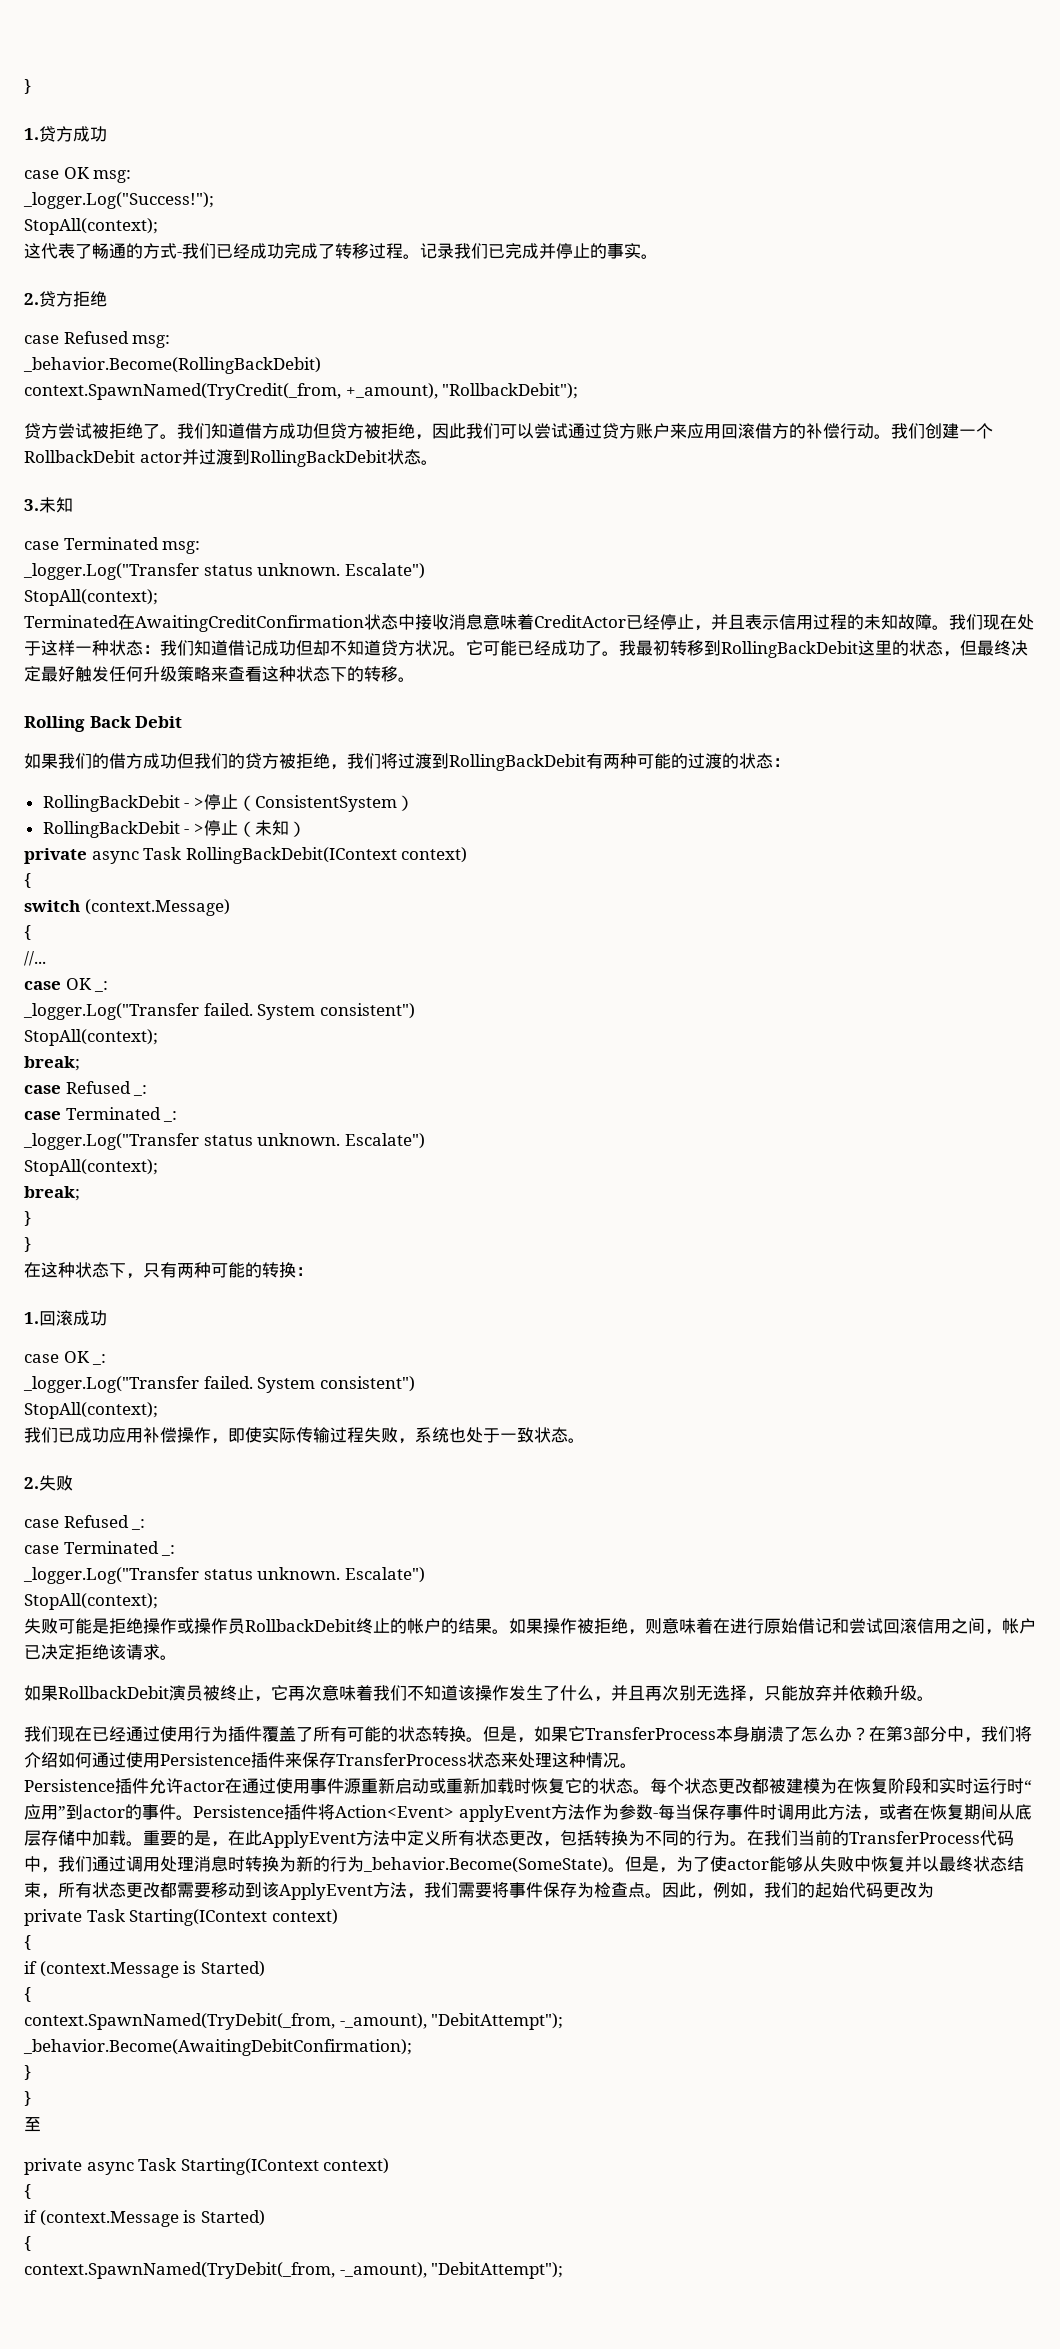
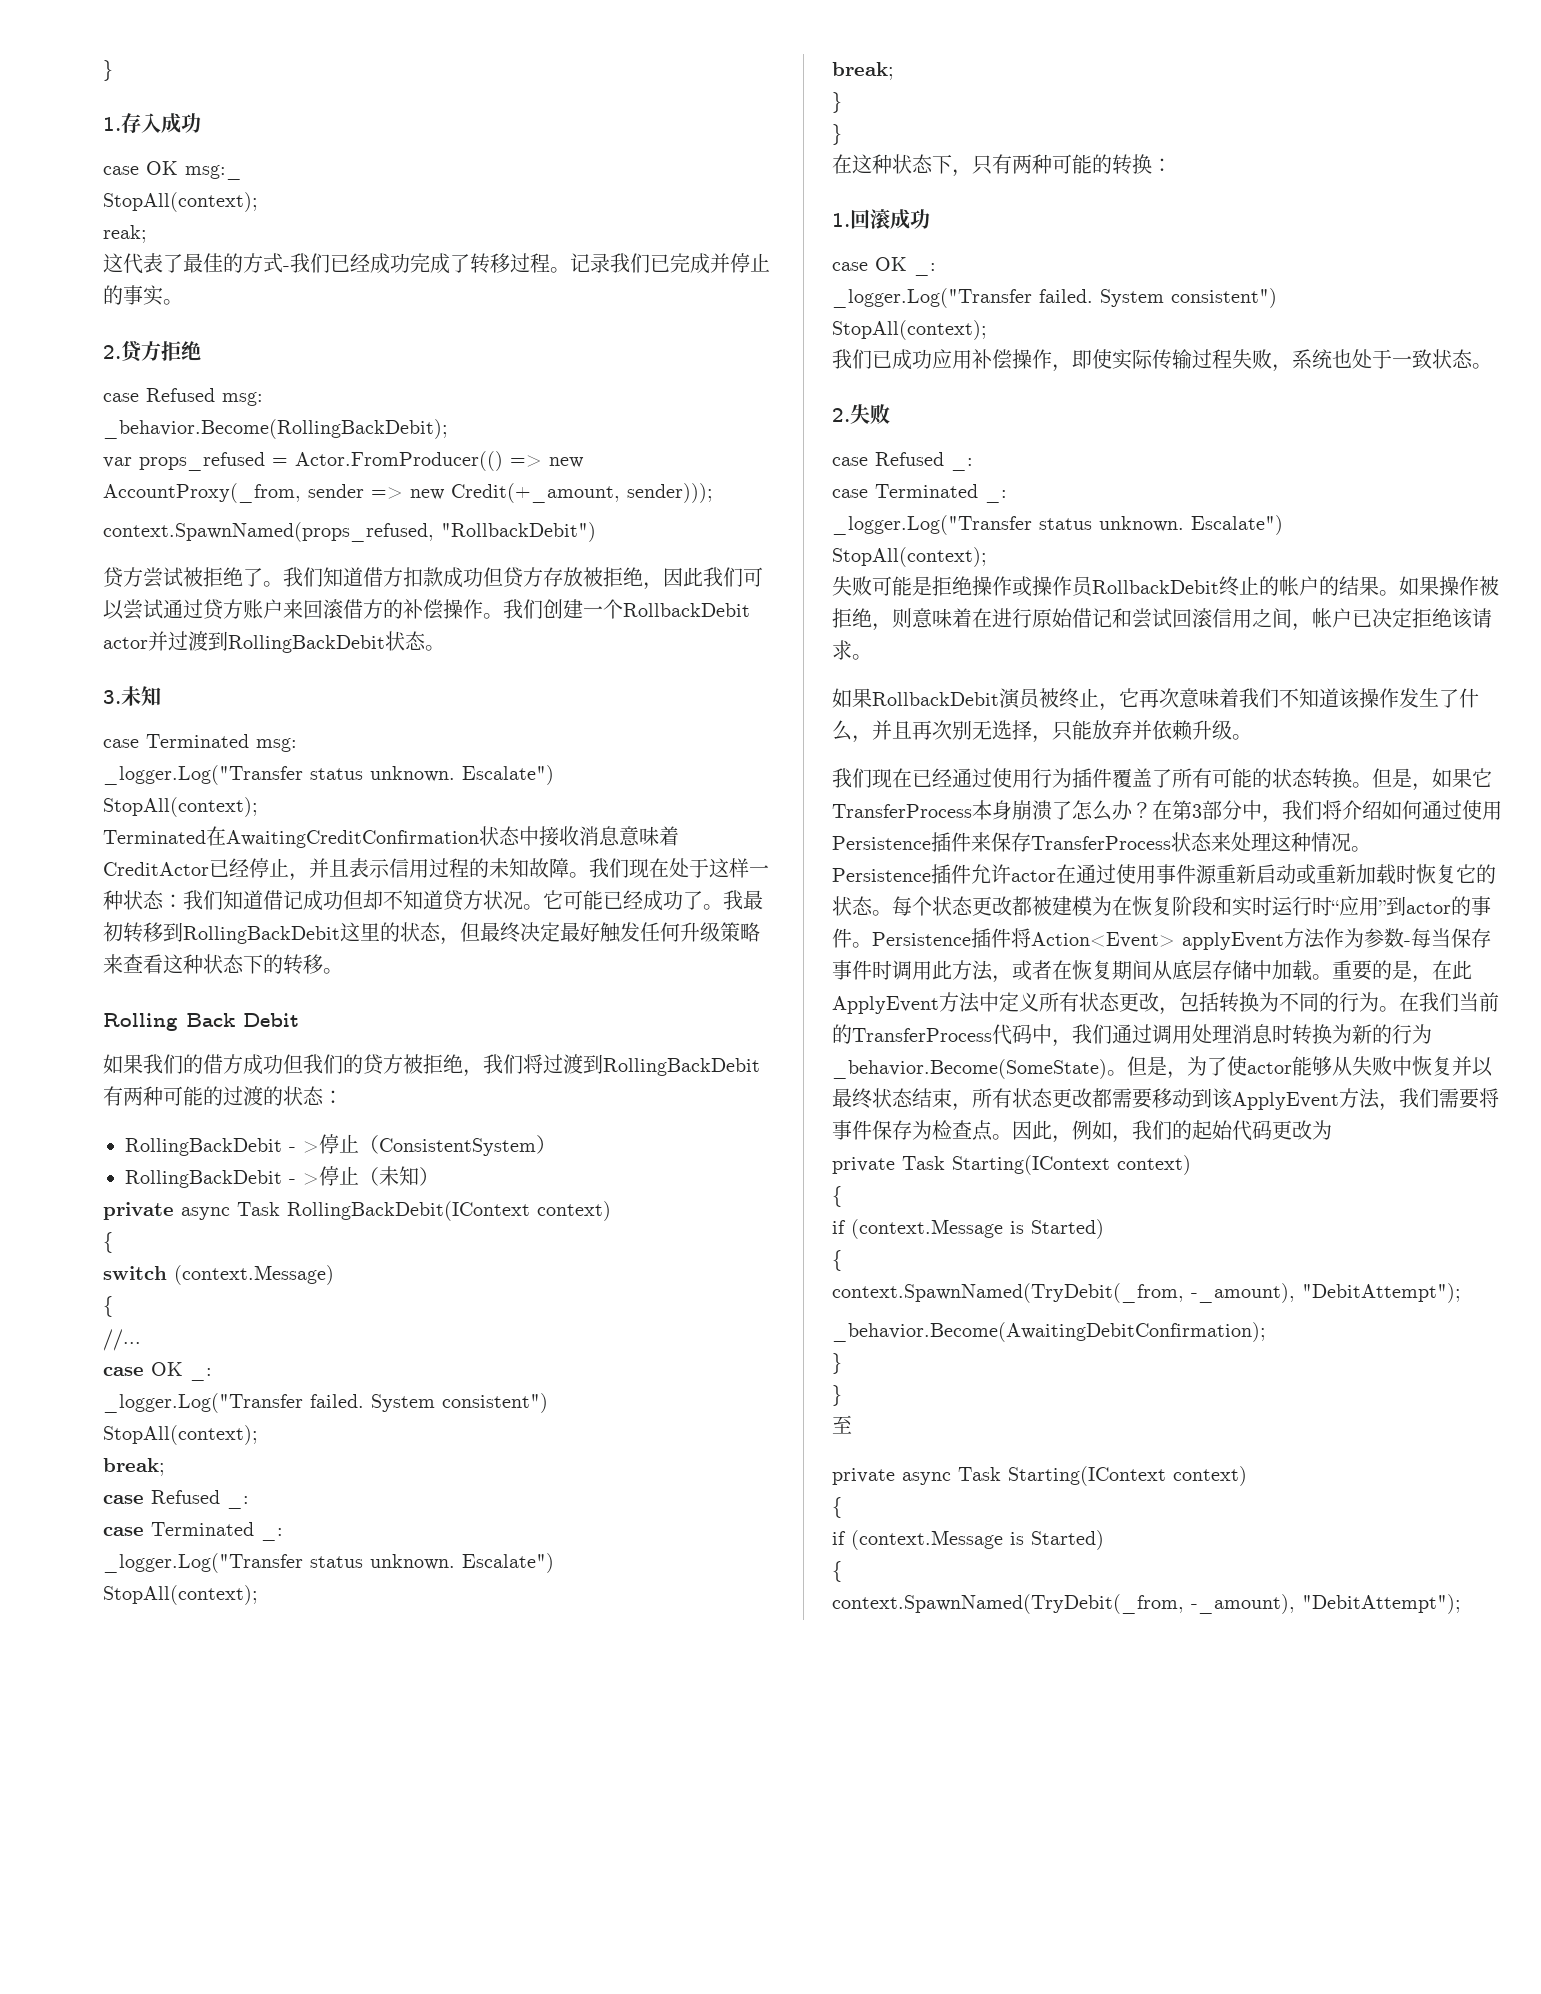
[39,126,107,142] [24,167,132,183] [23,192,214,209] [24,218,158,235] 贷方成功 // case OK msg: // _logger.Log("Success!"); // StopAll(context); -> [121,113,201,133] [103,161,242,180] [103,192,258,212] [103,225,147,243] 存入成功 // case OK msg:_ // StopAll(context); // reak;
[92,243,126,259] 畅通 -> [183,253,223,273] 最佳
[23,357,321,374] [24,383,579,400] _behavior.Become(RollingBackDebit) // context.SpawnNamed(TryCredit(_from, +_amount), "RollbackDebit"); -> [103,419,448,439] [103,451,584,471] [103,483,713,503] [103,522,596,542] _behavior.Become(RollingBackDebit); // var props_refused = Actor.FromProducer(() => new AccountProxy(_from, sender => new Credit(+_amount, sender))); // context.SpawnNamed(props_refused, "RollbackDebit")
(279, 431) none -> [403,567,443,587] 扣款
(364, 431) none -> [543,567,583,587] 存放
[687,423,721,439] 应用 -> (303, 609) none
[840,423,874,439] 行动 -> [443,599,483,619] 操作

